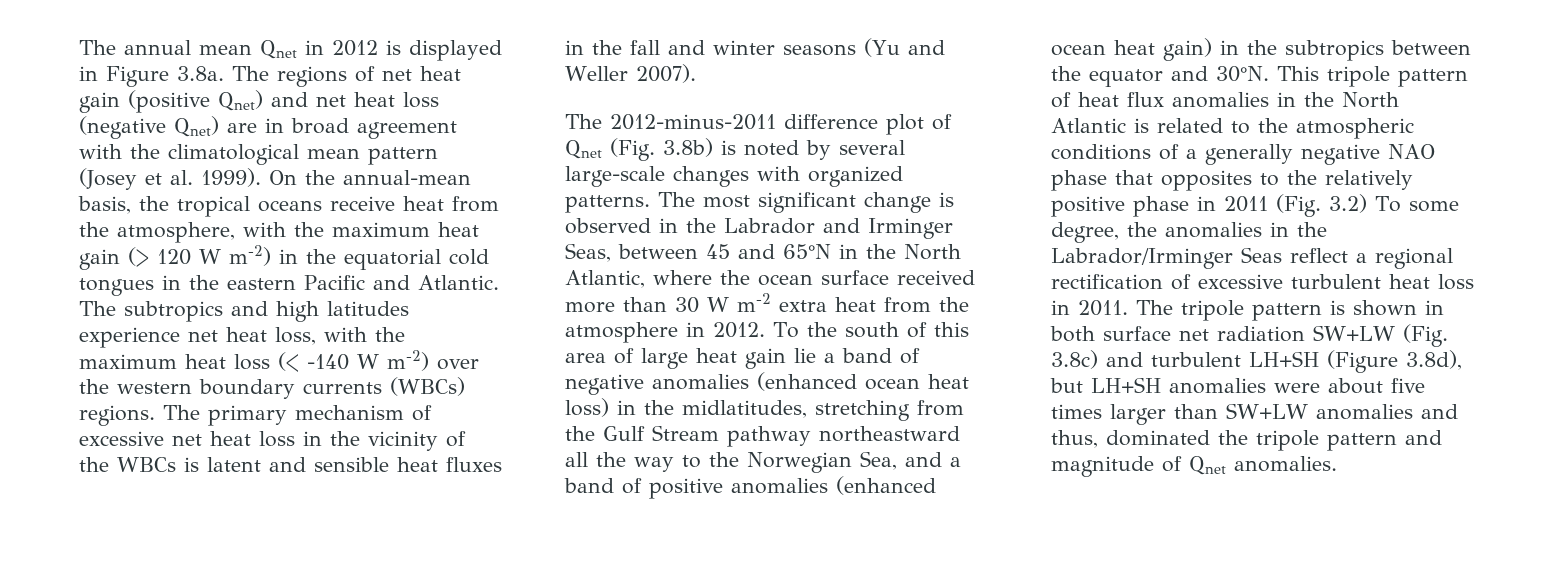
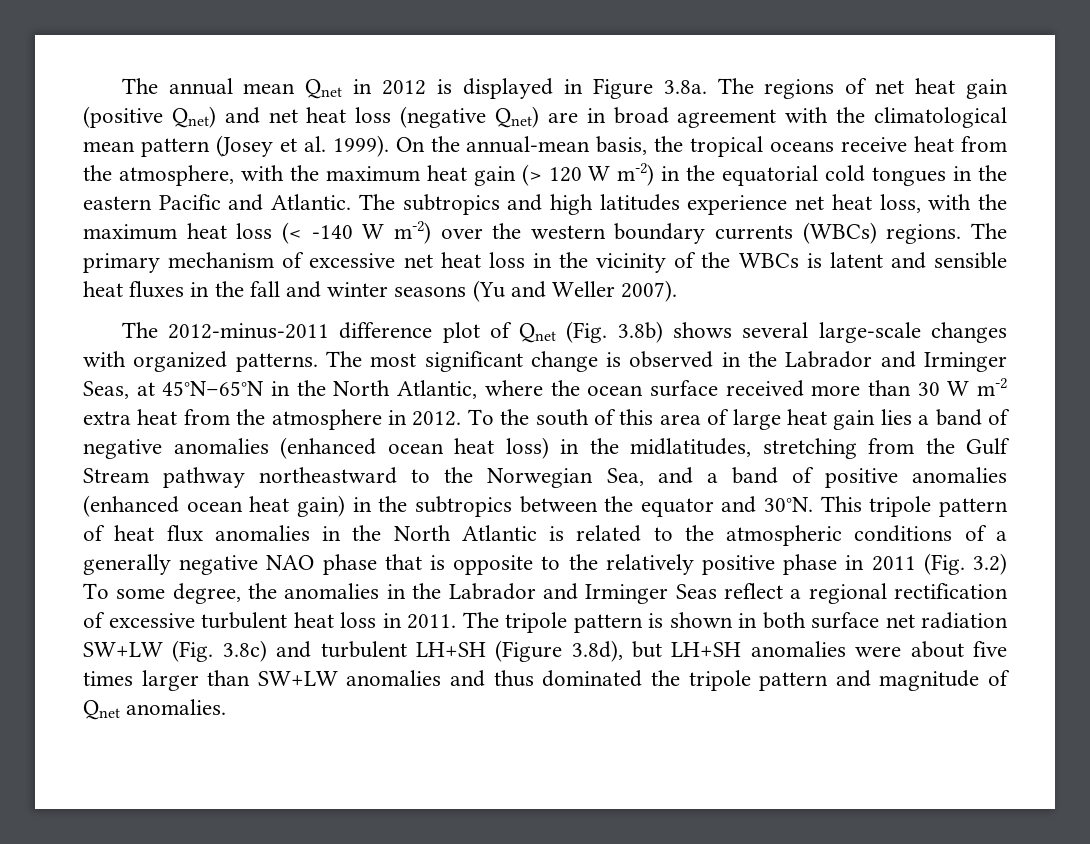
[721,140,831,160] is noted by -> [673,322,733,338] shows
[618,244,831,259] between 45 and 65°N -> [136,381,265,396] at 45°N–65°N
[794,348,816,363] lie -> [880,409,912,425] lies
[565,452,674,472] all the way -> (398, 475) none
[1161,170,1252,191] opposites -> [429,555,534,575] is opposite
[1051,248,1233,269] Labrador/Irminger -> [448,583,669,604] Labrador and Irminger
[1051,430,1098,448] thus, -> [493,670,534,687] thus

